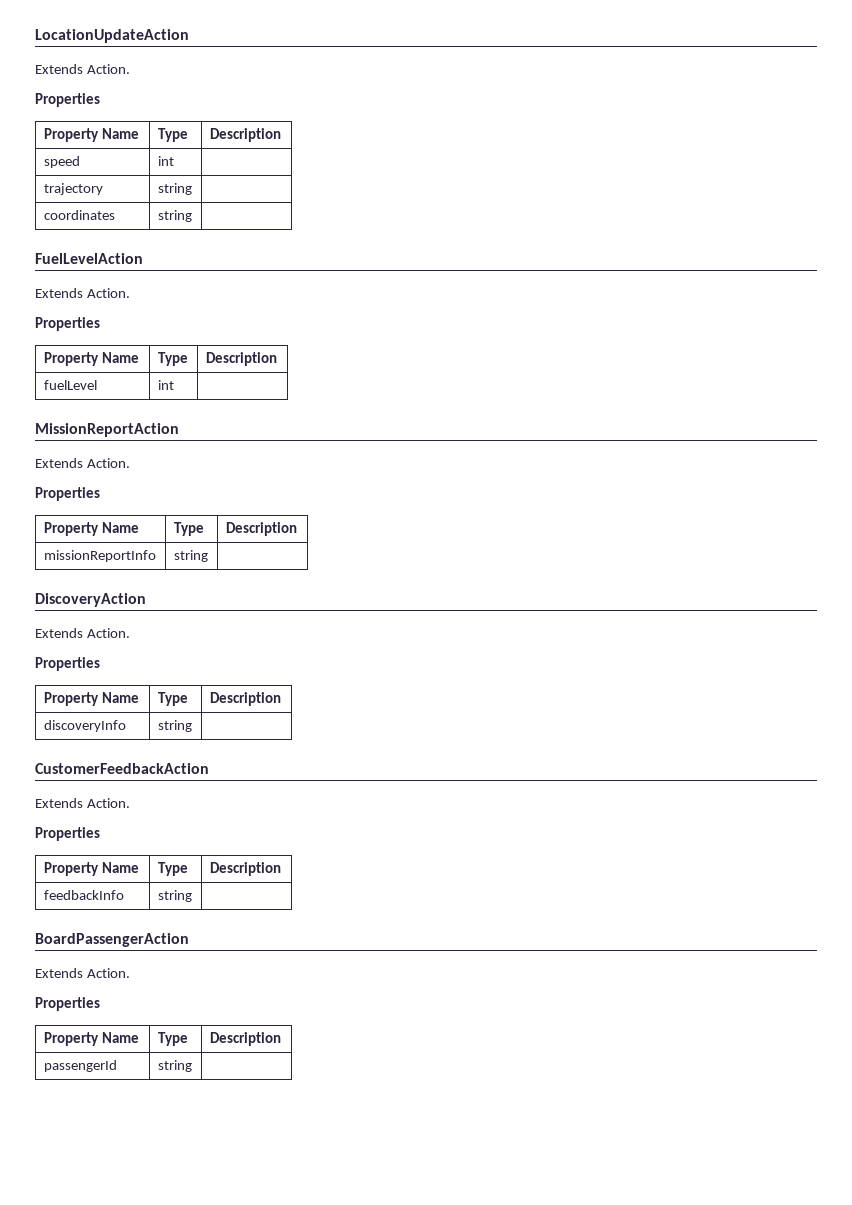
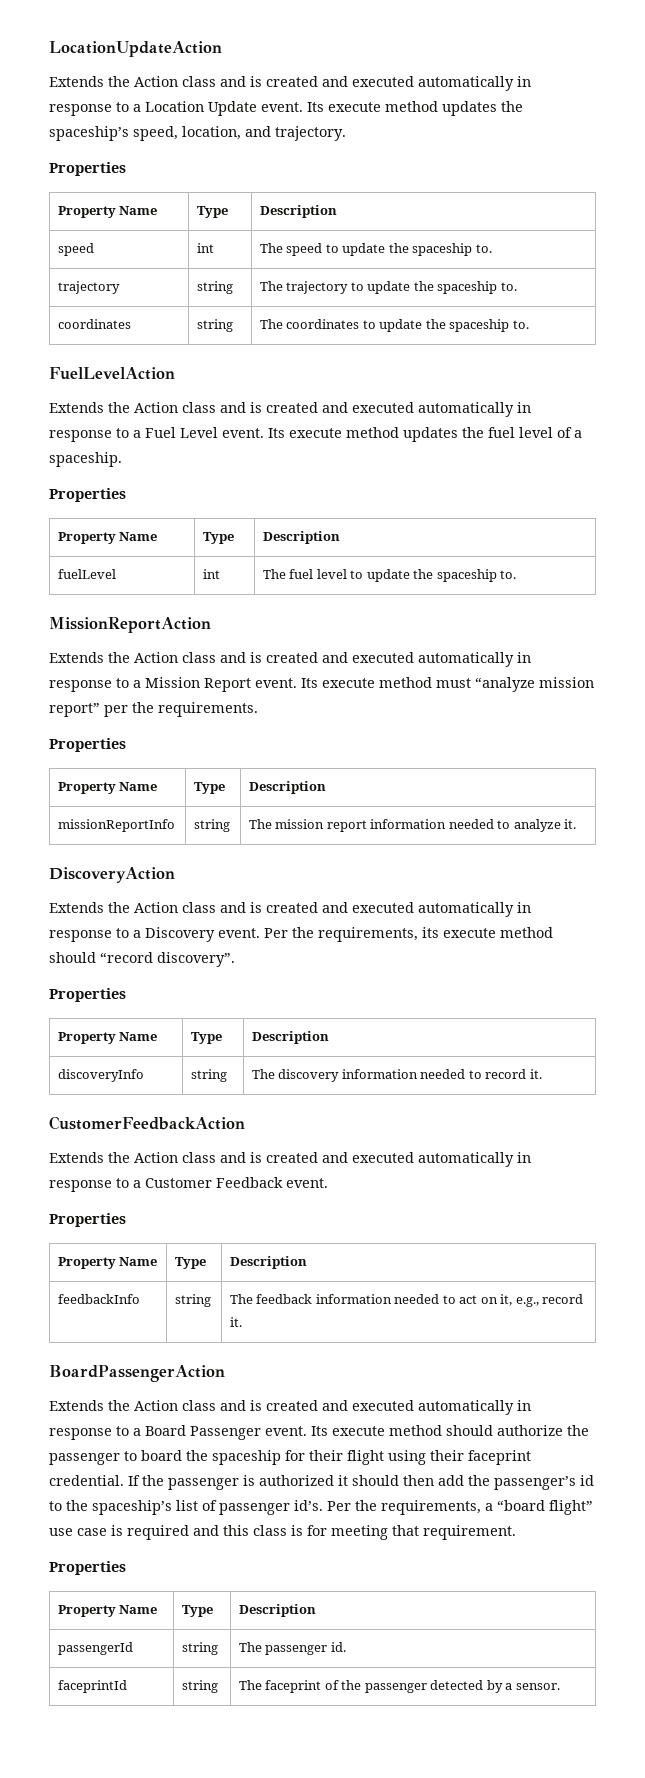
[86,64,130,74] Action. -> [108,76,531,91] [49,101,523,116] [49,126,346,141] the Action class and is created and executed automatically in response to a Location Update event. Its execute method updates the spaceship’s speed, location, and trajectory.
[43,183,103,195] [157,183,192,195] [43,210,115,220] [157,210,192,222] [35,253,143,264] [35,288,130,298] // trajectory | string | // coordinates | string | // FuelLevelAction // Extends Action. -> [259,243,492,256] [57,281,120,294] [196,281,233,294] [259,281,517,294] [57,319,131,329] [196,319,233,332] [259,319,529,332] [49,367,175,380] [49,402,531,417] [49,427,582,442] [49,452,122,467] The speed to update the spaceship to. // trajectory | string | The trajectory to update the spaceship to. // coordinates | string | The coordinates to update the spaceship to. // FuelLevelAction // Extends the Action class and is created and executed automatically in response to a Fuel Level event. Its execute method updates the fuel level of a spaceship.
[35,423,179,437] [35,458,130,468] // MissionReportAction // Extends Action. -> [262,569,517,582] [49,617,211,633] [49,652,531,667] [49,677,594,692] [49,702,258,717] The fuel level to update the spaceship to. // MissionReportAction // Extends the Action class and is created and executed automatically in response to a Mission Report event. Its execute method must “analyze mission report” per the requirements.
[35,593,146,607] [35,628,130,638] // DiscoveryAction // Extends Action. -> [248,819,577,832] [49,867,175,883] [49,902,531,917] [49,927,553,942] [49,952,235,967] The mission report information needed to analyze it. // DiscoveryAction // Extends the Action class and is created and executed automatically in response to a Discovery event. Per the requirements, its execute method should “record discovery”.
[35,763,209,774] [35,798,130,808] // CustomerFeedbackAction // Extends Action. -> [251,1069,542,1082] [49,1116,245,1130] [49,1152,531,1167] [49,1177,328,1192] The discovery information needed to record it. // CustomerFeedbackAction // Extends the Action class and is created and executed automatically in response to a Customer Feedback event.
[35,933,189,947] [35,968,130,978] // BoardPassengerAction // Extends Action. -> [229,1294,584,1307] [229,1317,242,1327] [49,1365,225,1382] [49,1400,531,1415] [49,1425,589,1440] [49,1450,531,1465] [49,1475,594,1490] [49,1500,593,1515] [49,1525,516,1540] The feedback information needed to act on it, e.g., record it. // BoardPassengerAction // Extends the Action class and is created and executed automatically in response to a Board Passenger event. Its execute method should authorize the passenger to board the spaceship for their flight using their faceprint credential. If the passenger is authorized it should then add the passenger’s id to the spaceship’s list of passenger id’s. Per the requirements, a “board flight” use case is required and this class is for meeting that requirement.
(192, 1066) none -> [238,1642,346,1655] [57,1680,127,1693] [181,1680,218,1693] [238,1680,560,1693] The passenger id. // faceprintId | string | The faceprint of the passenger detected by a sensor.

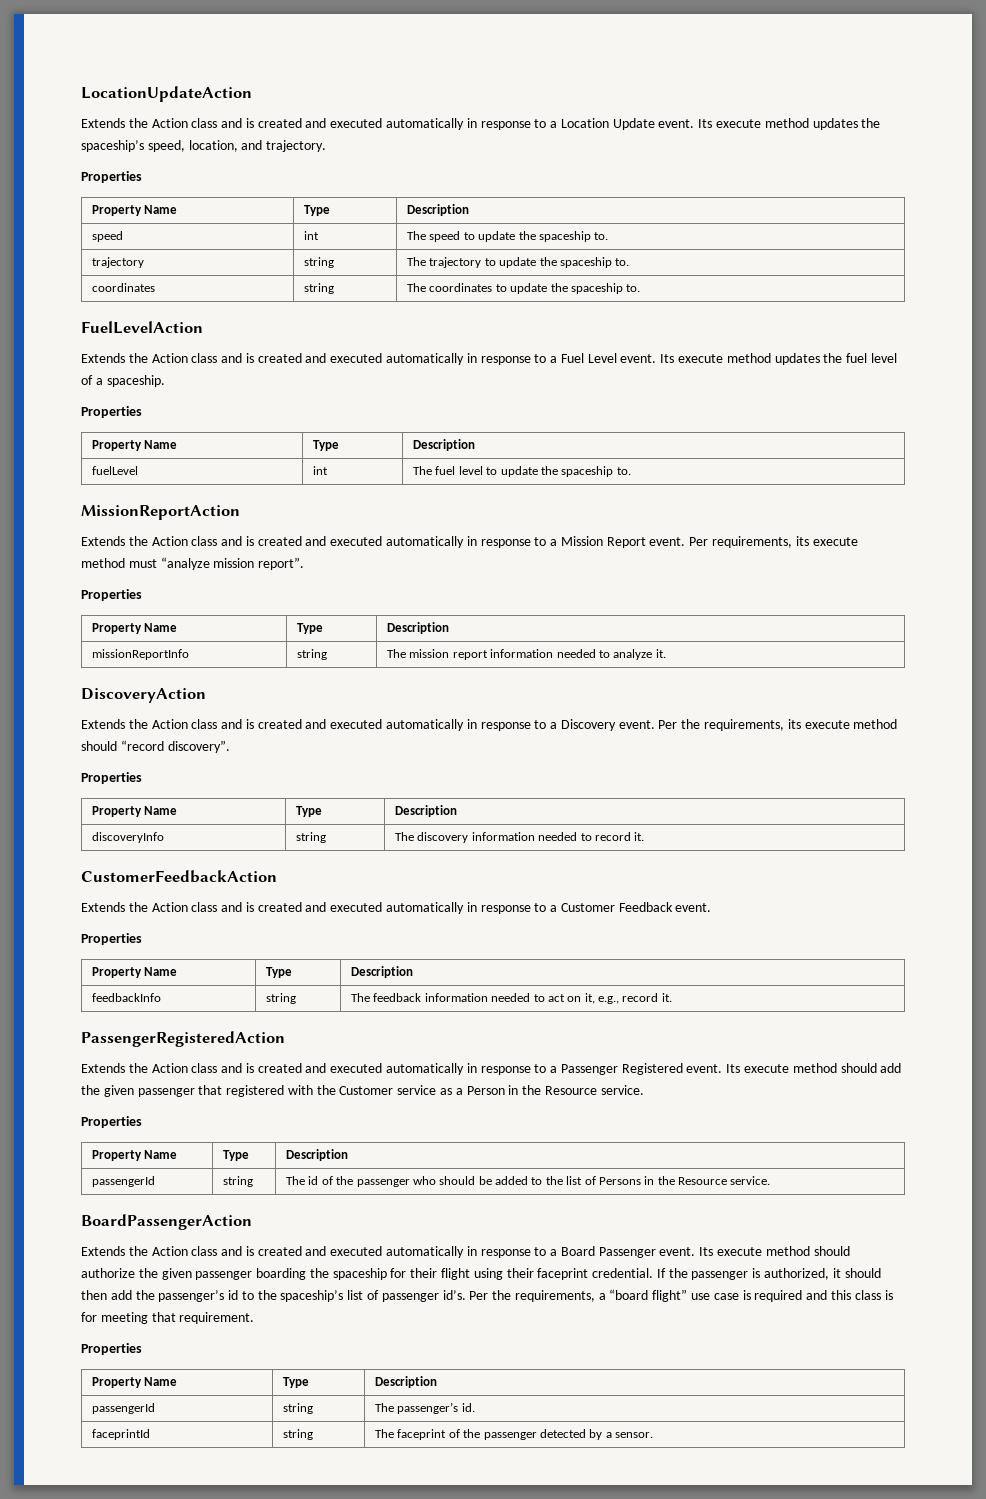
[301,678,318,688] Its -> [689,536,809,548] Per requirements, its
[49,702,258,717] report” per the requirements. -> [258,557,305,570] report”.
(242, 1322) none -> [81,1031,285,1047] [81,1063,902,1075] [81,1085,644,1097] [81,1116,142,1128] [92,1150,178,1161] [223,1150,250,1161] [286,1149,349,1161] [92,1176,156,1187] [223,1176,254,1187] [286,1176,771,1187] // PassengerRegisteredAction // Extends the Action class and is created and executed automatically in response to a Passenger Registered event. Its execute method should add the given passenger that registered with the Customer service as a Person in the Resource service. // Properties // Property Name | Type | Description // passengerId | string | The id of the passenger who should be added to the list of Persons in the Resource service.
[49,1450,182,1465] passenger to board -> [161,1268,307,1280] given passenger boarding
[259,1475,334,1486] authorized -> [764,1268,830,1280] authorized,
[265,1645,328,1655] passenger -> [397,1402,459,1414] passenger’s

